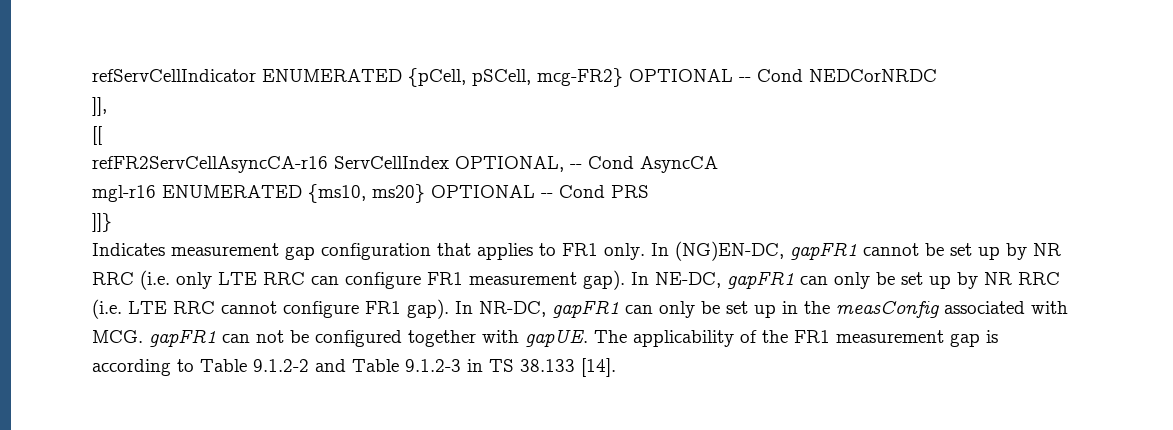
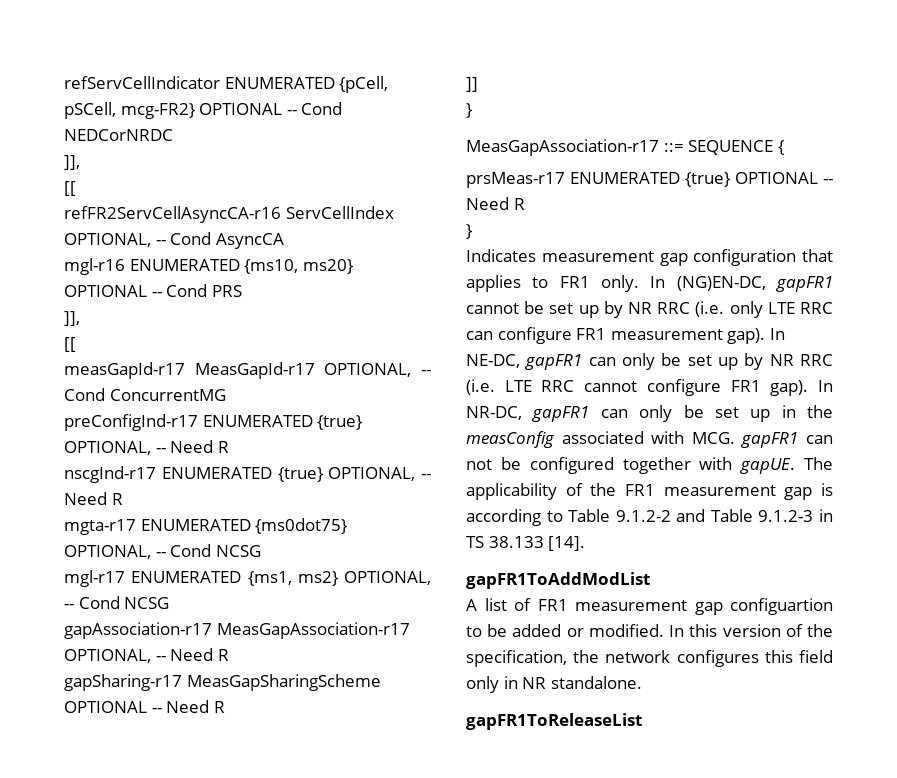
[92,213,112,232] ]]} -> [64,311,80,326] [64,337,76,352] [64,362,432,379] [64,388,226,401] [64,414,363,431] [64,440,229,455] [64,466,431,483] [64,492,123,505] [64,518,348,535] [64,544,261,559] [64,570,431,587] [64,596,170,609] [64,622,410,639] [64,648,229,663] [64,674,381,691] [64,700,225,713] [466,77,478,92] [466,103,472,118] [466,139,784,156] [466,172,833,188] [466,197,525,210] [466,224,472,239] ]], // [[ // measGapId-r17 MeasGapId-r17 OPTIONAL, -- Cond ConcurrentMG // preConfigInd-r17 ENUMERATED {true} OPTIONAL, -- Need R // nscgInd-r17 ENUMERATED {true} OPTIONAL, -- Need R // mgta-r17 ENUMERATED {ms0dot75} OPTIONAL, -- Cond NCSG // mgl-r17 ENUMERATED {ms1, ms2} OPTIONAL, -- Cond NCSG // gapAssociation-r17 MeasGapAssociation-r17 OPTIONAL, -- Need R // gapSharing-r17 MeasGapSharingScheme OPTIONAL -- Need R // ]] // } // MeasGapAssociation-r17 ::= SEQUENCE { // prsMeas-r17 ENUMERATED {true} OPTIONAL -- Need R // }
(616, 367) none -> [466,572,650,589] [466,598,833,615] [466,624,833,637] [466,650,833,667] [466,676,642,693] [466,713,642,730] // gapFR1ToAddModList // A list of FR1 measurement gap configuartion to be added or modified. In this version of the specification, the network configures this field only in NR standalone. // gapFR1ToReleaseList

